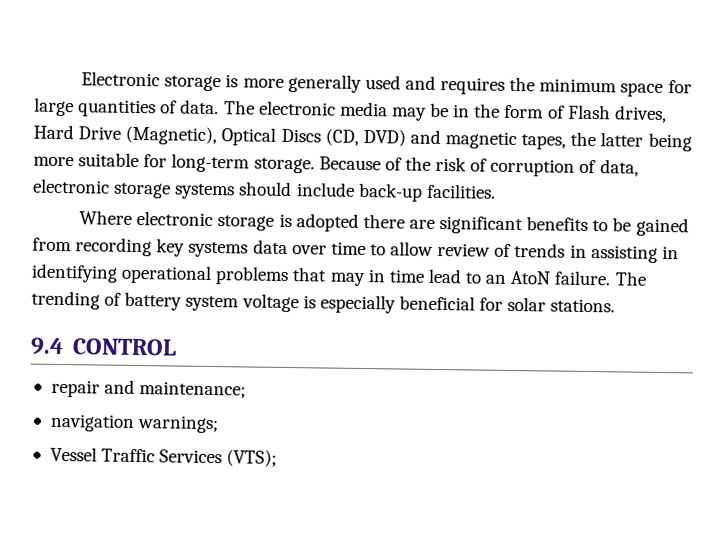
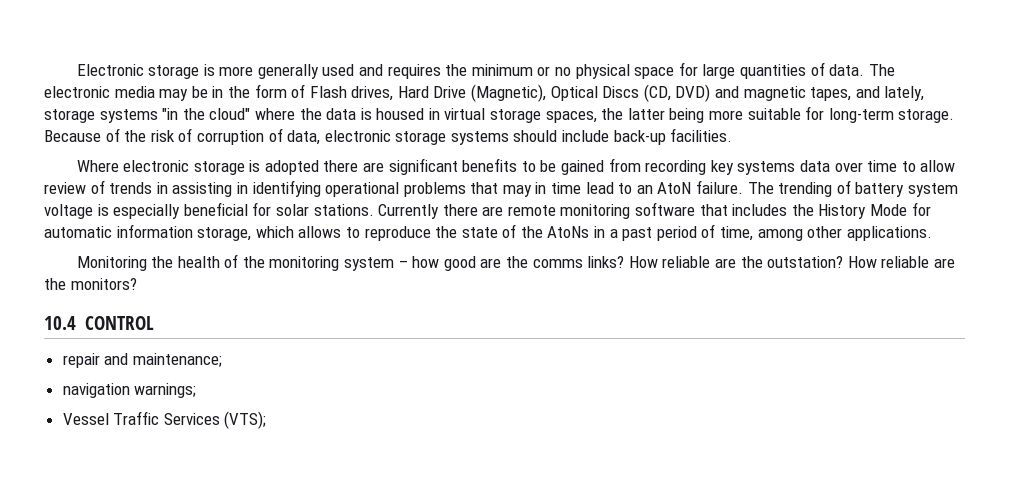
(618, 85) none -> [537,64,630,79] or no physical
(567, 142) none -> [855,86,925,101] [44,108,597,123] and lately, storage systems "in the cloud" where the data is housed in virtual storage spaces,
[30,337,64,356] // 9.4 -> [378,202,931,219] [44,224,932,241] [76,254,955,271] [44,278,137,290] [44,316,76,330] Currently there are remote monitoring software that includes the History Mode for automatic information storage, which allows to reproduce the state of the AtoNs in a past period of time, among other applications. // Monitoring the health of the monitoring system – how good are the comms links? How reliable are the outstation? How reliable are the monitors? // 10.4

